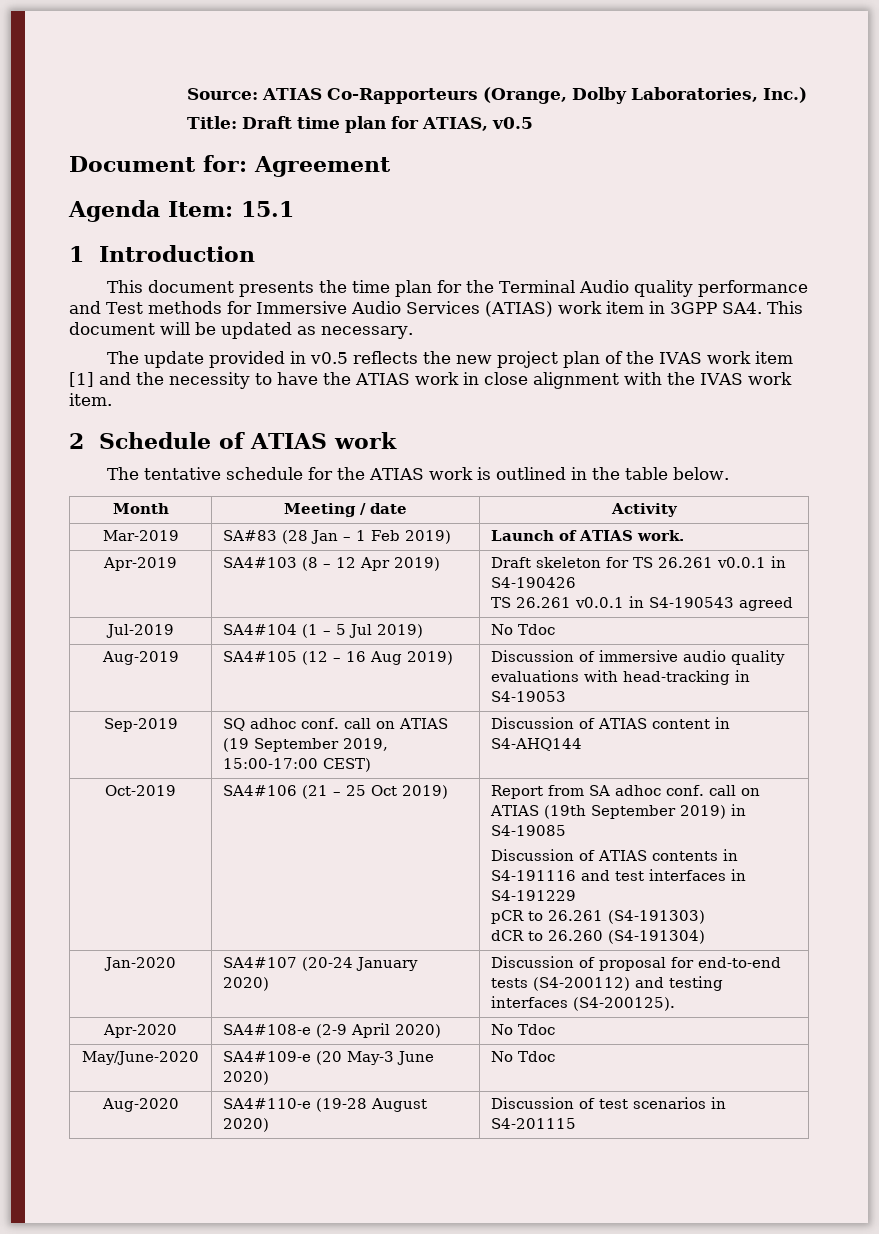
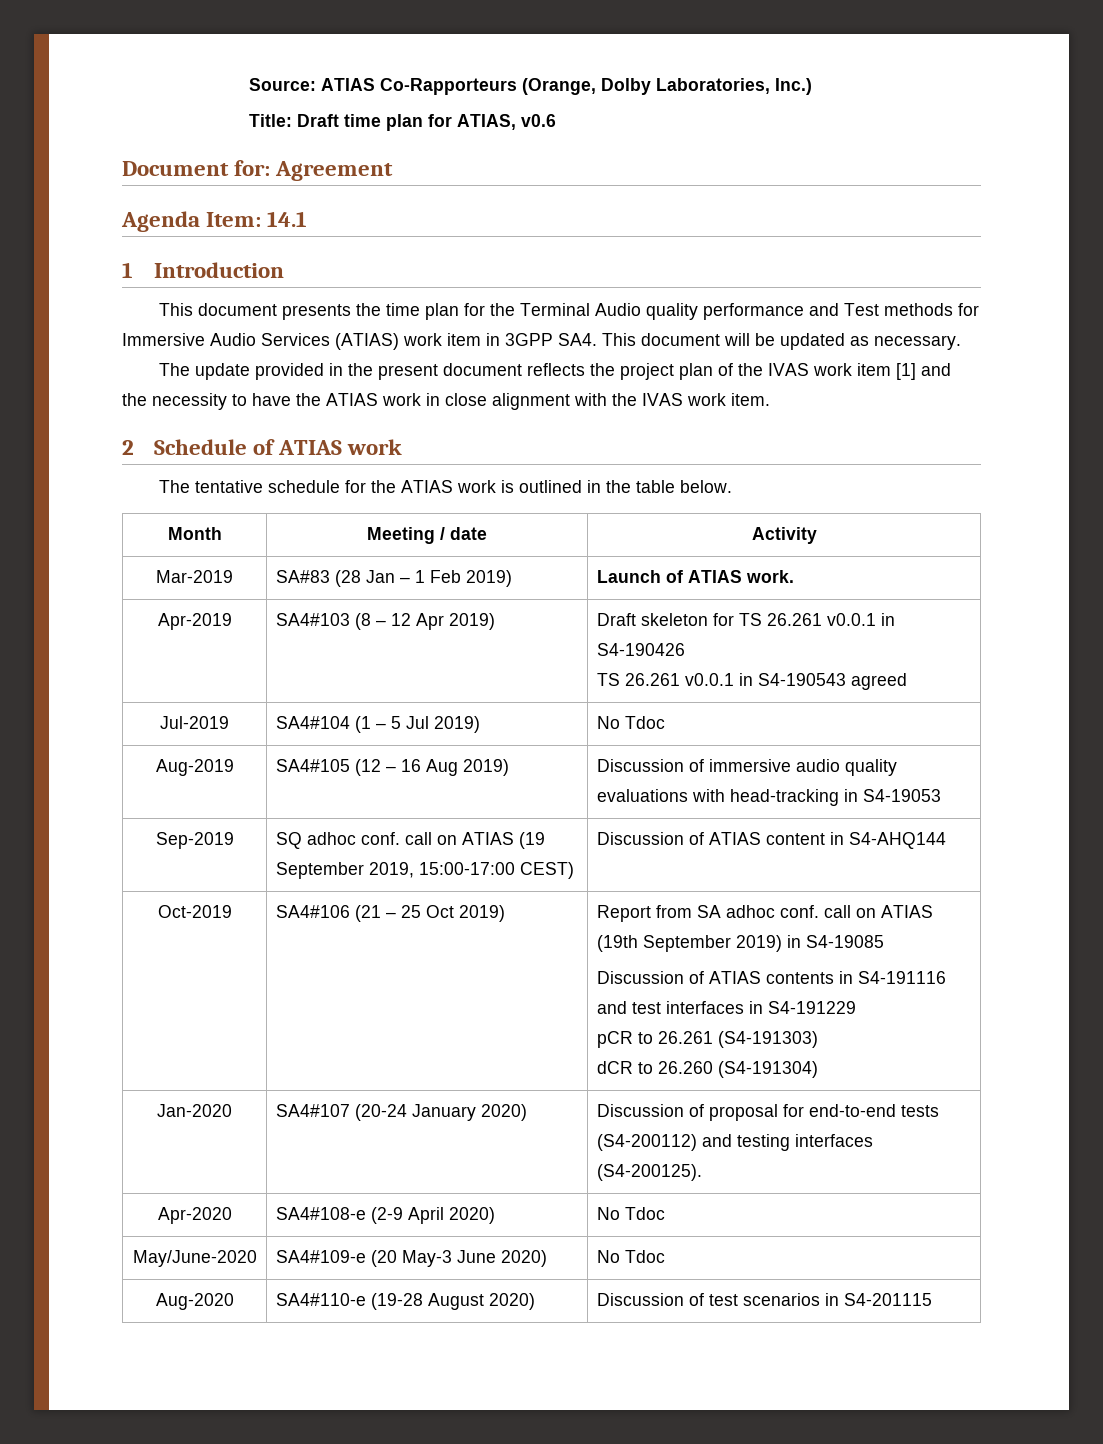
[492,117,534,129] v0.5 -> [520,114,556,127] v0.6
[241,201,294,217] 15.1 -> [267,211,308,227] 14.1
[310,352,349,364] v0.5 -> [348,363,523,380] the present document
[456,355,493,364] new -> (616, 369) none

